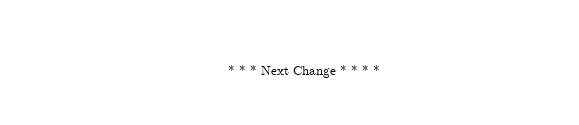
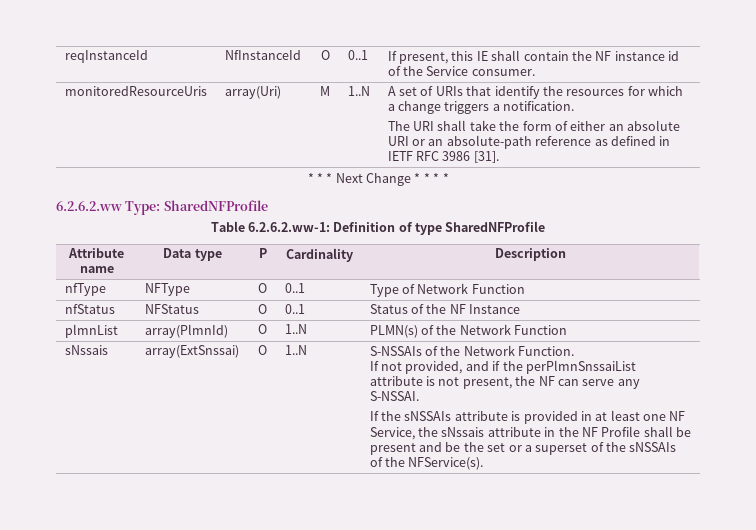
(228, 70) none -> [64,50,148,63] [224,50,301,60] [320,50,330,60] [347,50,368,60] [387,50,680,64] [387,66,535,76] [64,86,207,96] [224,86,281,99] [320,86,330,96] [347,86,370,96] [387,86,684,99] [387,101,575,114] [387,120,681,131] [387,135,671,149] [387,151,499,163] reqInstanceId | NfInstanceId | O | 0..1 | If present, this IE shall contain the NF instance id of the Service consumer. // monitoredResourceUris | array(Uri) | M | 1..N | A set of URIs that identify the resources for which a change triggers a notification. // The URI shall take the form of either an absolute URI or an absolute-path reference as defined in IETF RFC 3986 [31]. //
(380, 70) none -> [56,200,268,215] [210,221,546,235] [68,248,124,258] [79,266,114,273] [163,248,222,261] [258,248,267,258] [285,248,353,262] [495,248,566,261] [64,283,106,296] [144,283,190,296] [258,283,267,293] [284,283,305,293] [369,283,525,297] [64,304,115,314] [144,304,199,314] [258,304,267,314] [284,304,305,314] [369,304,521,314] [64,324,118,338] [144,324,228,338] [258,324,267,334] [284,324,307,334] [369,324,568,338] [64,345,108,355] [144,345,239,358] [258,345,267,355] [284,345,307,355] [369,345,575,356] [369,360,636,374] [369,376,640,389] [369,391,419,401] [369,410,686,424] [369,426,692,440] [369,442,677,455] [369,457,484,470] // 6.2.6.2.ww Type: SharedNFProfile // Table 6.2.6.2.ww-1: Definition of type SharedNFProfile // Attribute name | Data type | P | Cardinality | Description // nfType | NFType | O | 0..1 | Type of Network Function // nfStatus | NFStatus | O | 0..1 | Status of the NF Instance // plmnList | array(PlmnId) | O | 1..N | PLMN(s) of the Network Function // sNssais | array(ExtSnssai) | O | 1..N | S-NSSAIs of the Network Function. // If not provided, and if the perPlmnSnssaiList attribute is not present, the NF can serve any S-NSSAI. // If the sNSSAIs attribute is provided in at least one NF Service, the sNssais attribute in the NF Profile shall be present and be the set or a superset of the sNSSAIs of the NFService(s).

